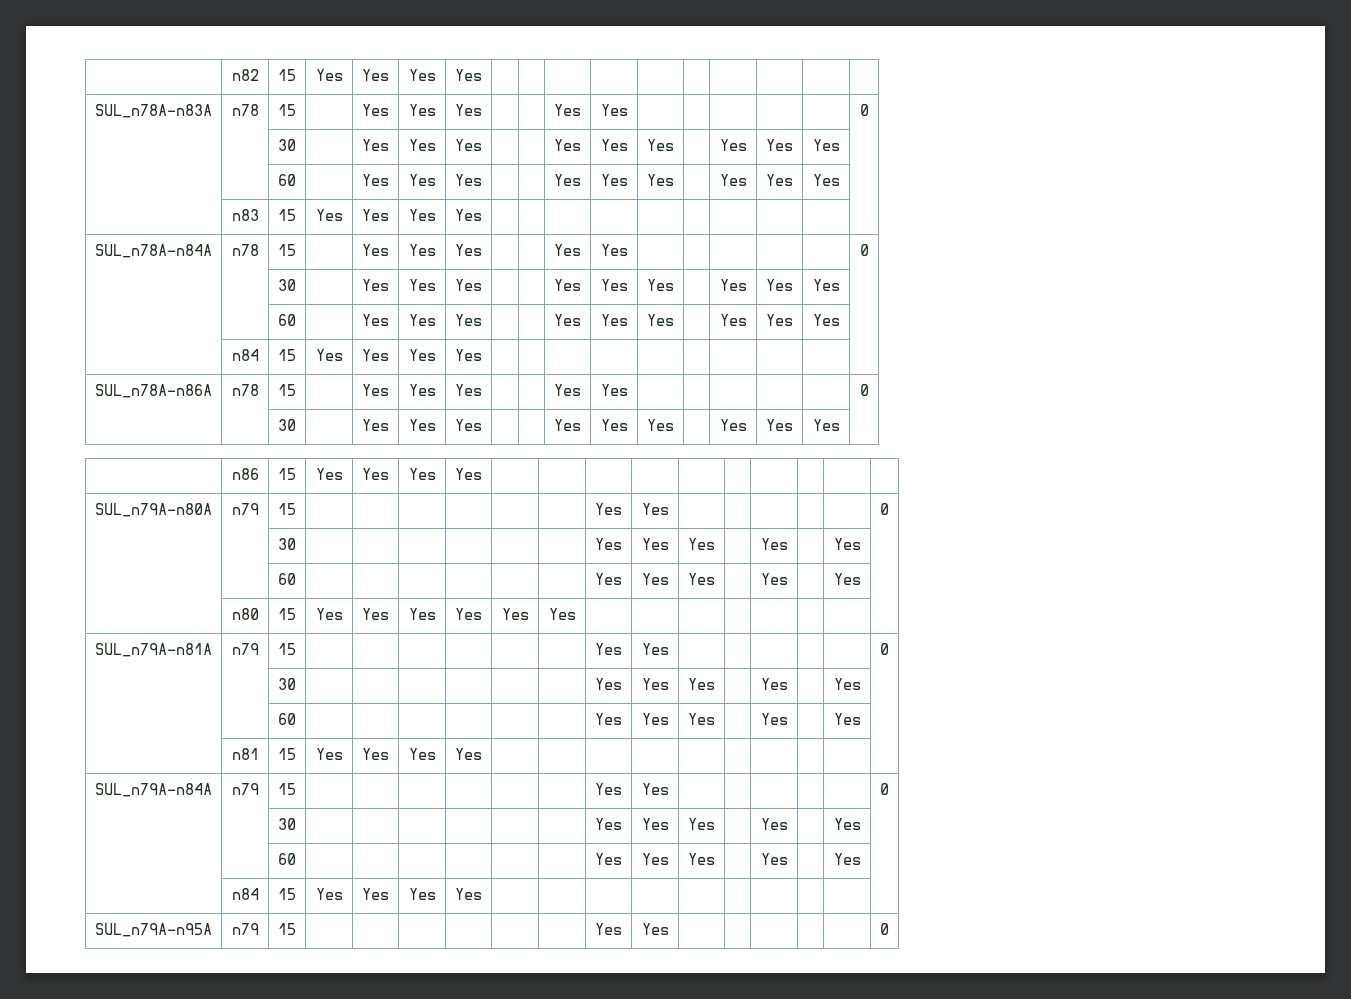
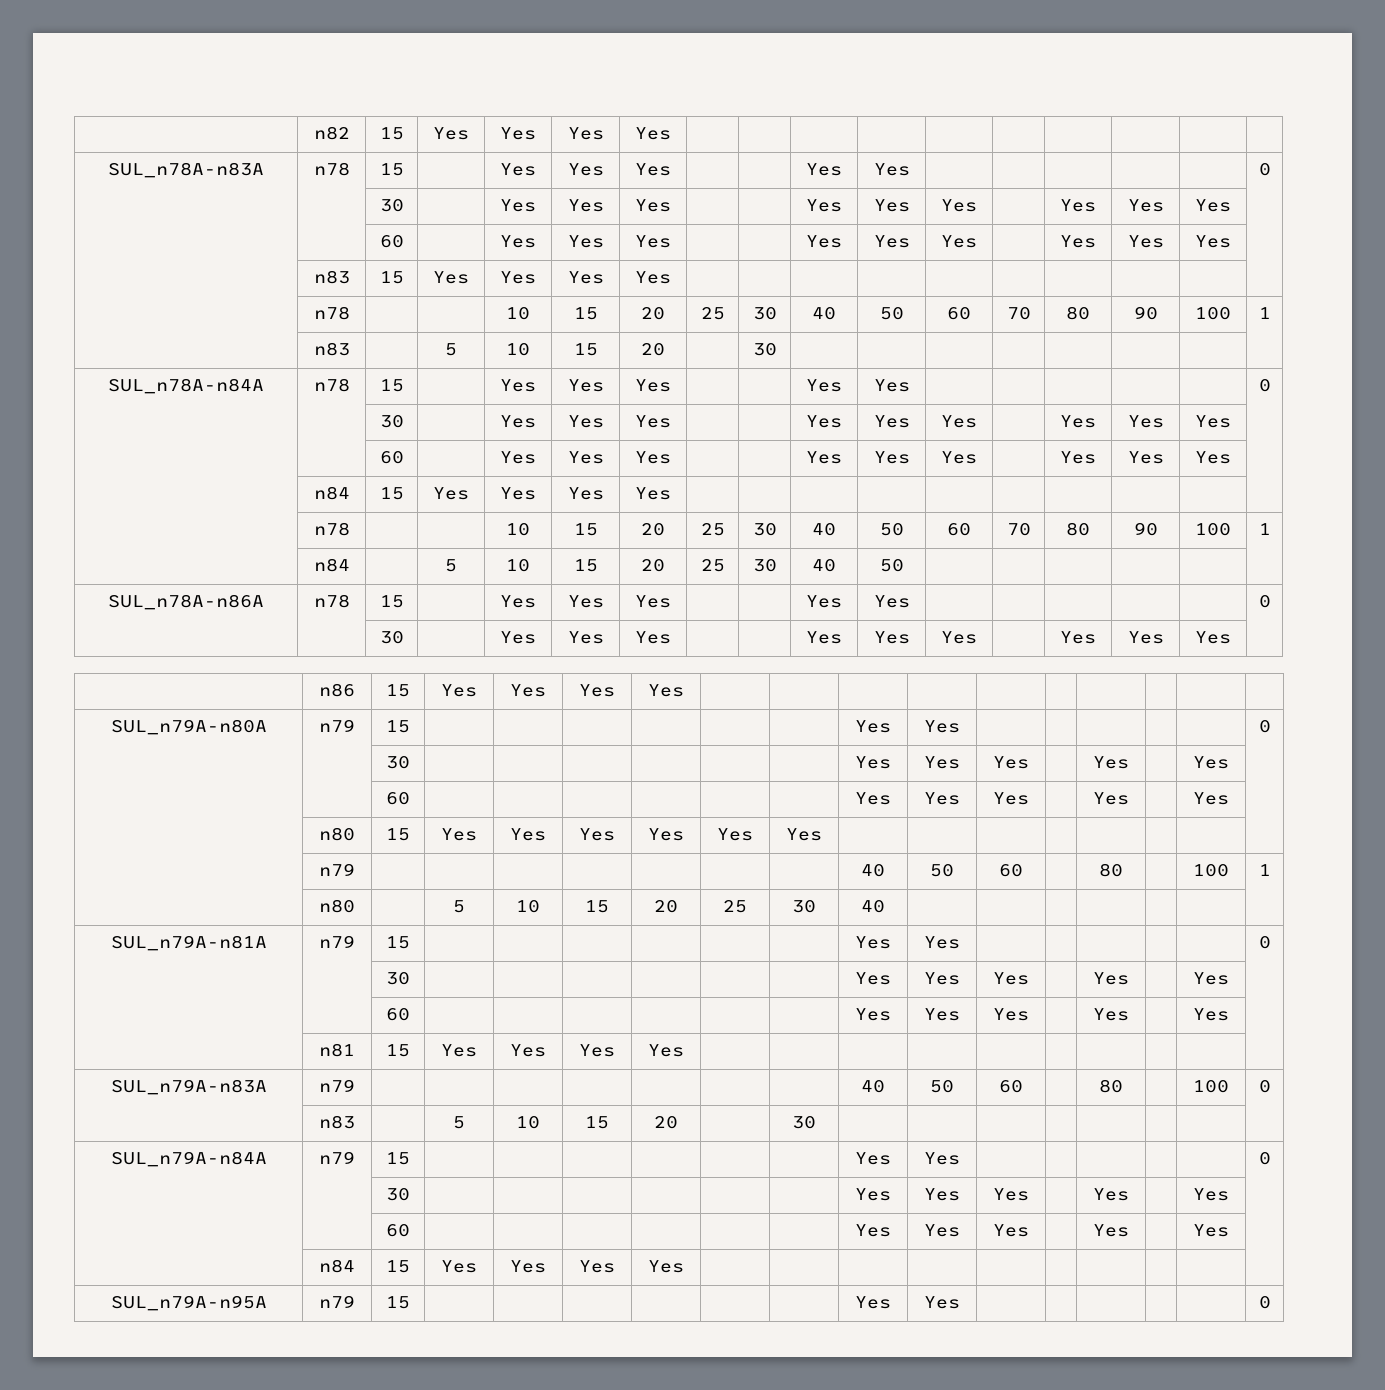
(482, 215) none -> [313,306,350,320] [506,307,530,320] [573,307,598,320] [641,307,665,320] [700,307,725,320] [752,307,777,320] [812,307,836,320] [879,307,904,320] [947,307,971,320] [1006,307,1031,320] [1066,306,1090,320] [1133,306,1158,320] [1195,307,1231,320] [1258,307,1271,319] [313,342,350,356] [445,343,457,356] [506,343,530,356] [573,343,598,356] [641,343,665,356] [752,343,777,356] // | n78 | | | 10 | 15 | 20 | 25 | 30 | 40 | 50 | 60 | 70 | 80 | 90 | 100 | 1 // | n83 | | 5 | 10 | 15 | 20 | | 30 | | | | | | | |
(482, 355) none -> [313,522,350,536] [506,523,530,536] [573,523,598,536] [641,523,665,536] [700,523,725,536] [752,523,777,536] [812,523,836,536] [879,523,904,536] [947,523,971,536] [1006,523,1031,536] [1066,522,1090,536] [1133,522,1158,536] [1195,523,1231,536] [1258,523,1271,535] [313,558,350,572] [445,559,457,572] [506,559,530,572] [573,559,598,572] [641,559,665,572] [700,559,725,572] [752,559,777,572] [812,559,836,572] [879,559,904,572] // | n78 | | | 10 | 15 | 20 | 25 | 30 | 40 | 50 | 60 | 70 | 80 | 90 | 100 | 1 // | n84 | | 5 | 10 | 15 | 20 | 25 | 30 | 40 | 50 | | | | | |
(576, 614) none -> [319,863,355,876] [861,864,885,877] [930,864,954,877] [999,864,1023,877] [1099,863,1123,877] [1193,864,1229,877] [1258,864,1271,876] [319,899,355,913] [453,900,465,913] [516,900,540,913] [585,900,609,913] [654,900,678,913] [723,900,747,913] [792,900,816,913] [861,900,885,913] // | n79 | | | | | | | | 40 | 50 | 60 | | 80 | | 100 | 1 // | n80 | | 5 | 10 | 15 | 20 | 25 | 30 | 40 | | | | | | |
(482, 754) none -> [110,1079,267,1095] [319,1079,355,1092] [861,1080,885,1093] [930,1080,954,1093] [999,1080,1023,1093] [1099,1079,1123,1093] [1193,1080,1229,1093] [1258,1080,1271,1093] [319,1115,355,1129] [453,1116,465,1129] [516,1116,540,1129] [585,1116,609,1129] [654,1116,678,1129] [792,1116,816,1129] // SUL_n79A-n83A | n79 | | | | | | | | 40 | 50 | 60 | | 80 | | 100 | 0 // | n83 | | 5 | 10 | 15 | 20 | | 30 | | | | | | | |

